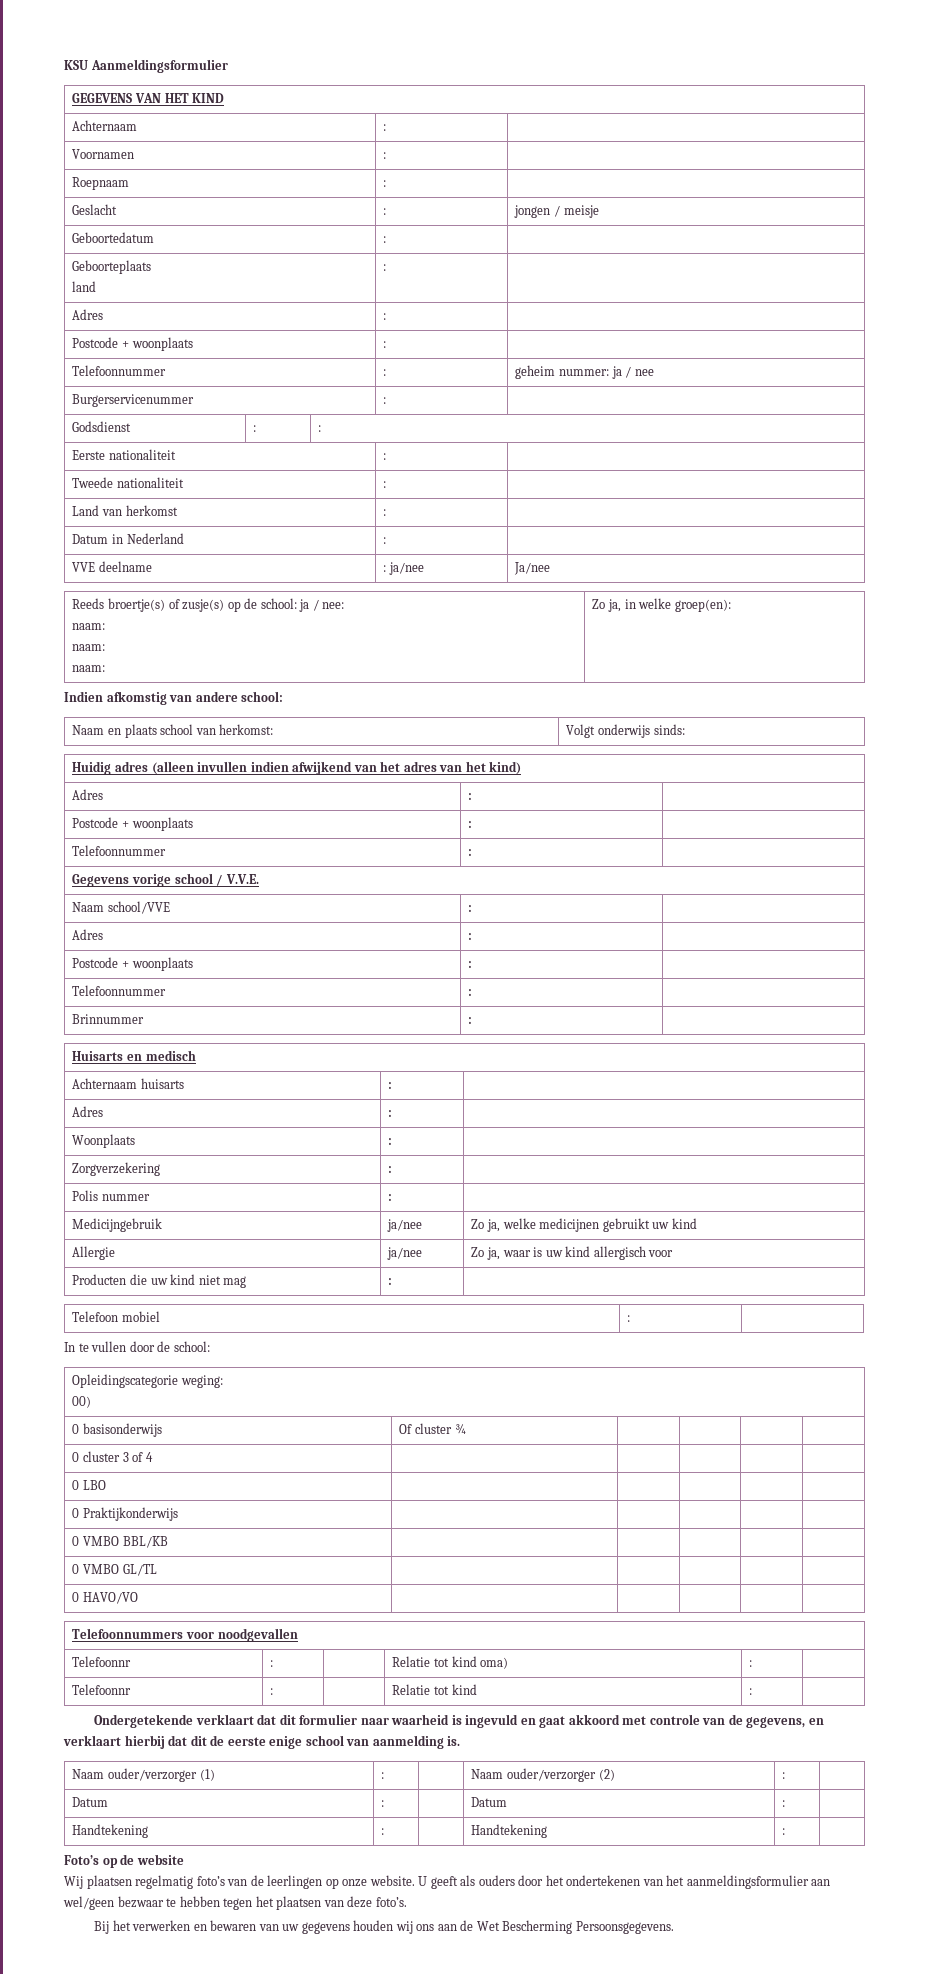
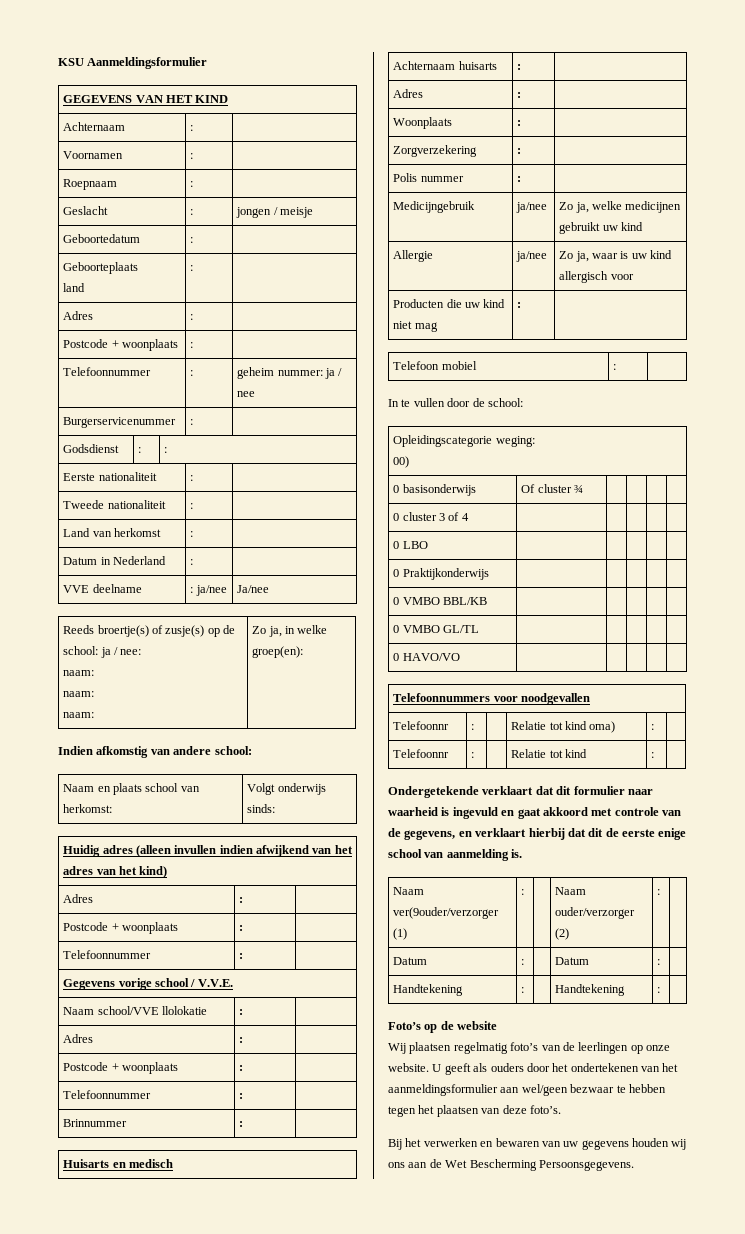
(170, 907) none -> [161,1006,207,1015] llolokatie
[107,1768,197,1782] ouder/verzorger -> [393,907,500,919] ver(9ouder/verzorger

